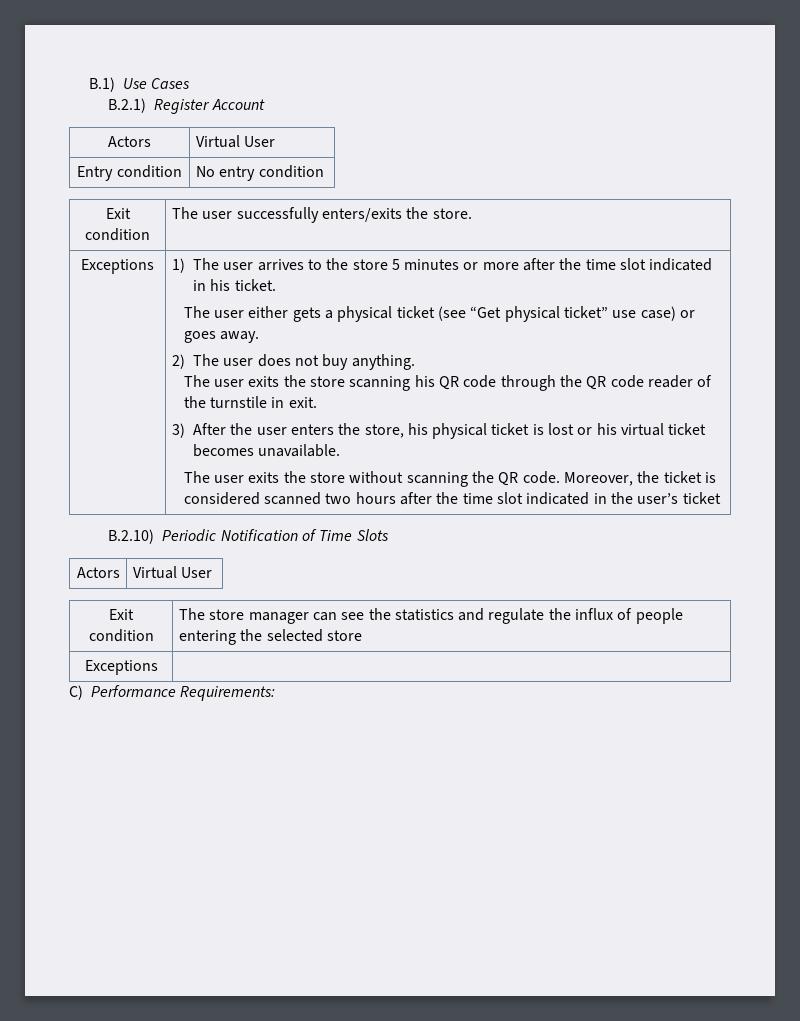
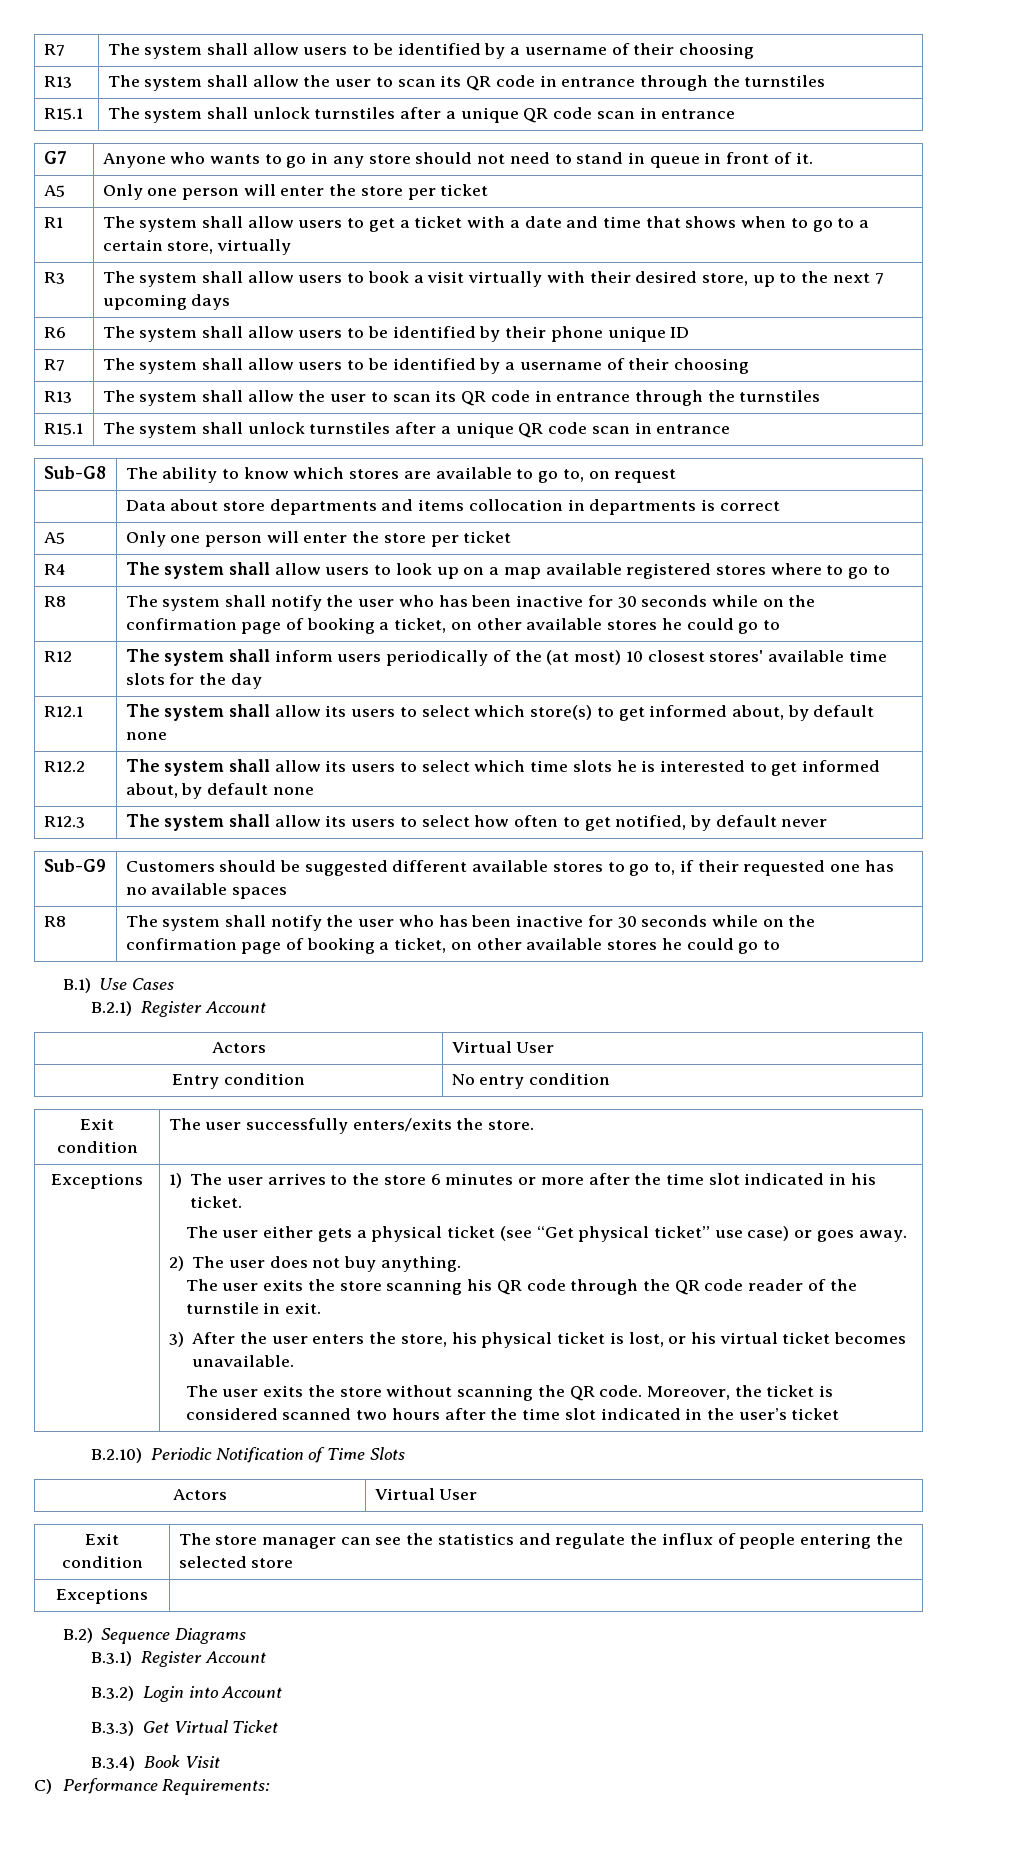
(88, 84) none -> [43,44,65,56] [107,43,754,59] [43,76,72,88] [107,75,826,91] [43,108,83,120] [107,107,736,123] [43,151,67,164] [102,152,813,168] [43,185,65,197] [102,184,489,200] [43,217,63,228] [102,216,870,232] [102,239,291,255] [43,272,65,284] [102,271,884,287] [102,294,231,310] [43,327,66,338] [102,326,690,342] [43,359,65,371] [102,358,749,374] [43,391,72,403] [102,390,821,406] [43,423,83,435] [102,422,731,438] [43,466,106,479] [125,467,677,483] [125,499,780,515] [43,532,65,544] [125,531,512,547] [43,564,66,575] [125,562,890,579] [43,596,66,607] [125,595,816,611] [125,618,780,634] [43,651,72,662] [125,649,887,666] [125,673,262,689] [43,706,83,717] [125,704,875,721] [125,732,167,740] [43,761,85,772] [125,759,881,776] [125,783,314,799] [43,816,85,828] [125,814,828,831] [43,859,106,872] [125,860,894,876] [125,883,287,899] [43,916,66,927] [125,915,816,931] [125,938,780,954] R7 | The system shall allow users to be identified by a username of their choosing // R13 | The system shall allow the user to scan its QR code in entrance through the turnstiles // R15.1 | The system shall unlock turnstiles after a unique QR code scan in entrance // G7 | Anyone who wants to go in any store should not need to stand in queue in front of it. // A5 | Only one person will enter the store per ticket // R1 | The system shall allow users to get a ticket with a date and time that shows when to go to a certain store, virtually // R3 | The system shall allow users to book a visit virtually with their desired store, up to the next 7 upcoming days // R6 | The system shall allow users to be identified by their phone unique ID // R7 | The system shall allow users to be identified by a username of their choosing // R13 | The system shall allow the user to scan its QR code in entrance through the turnstiles // R15.1 | The system shall unlock turnstiles after a unique QR code scan in entrance // Sub-G8 | The ability to know which stores are available to go to, on request // | Data about store departments and items collocation in departments is correct // A5 | Only one person will enter the store per ticket // R4 | The system shall allow users to look up on a map available registered stores where to go to // R8 | The system shall notify the user who has been inactive for 30 seconds while on the confirmation page of booking a ticket, on other available stores he could go to // R12 | The system shall inform users periodically of the (at most) 10 closest stores' available time slots for the day // R12.1 | The system shall allow its users to select which store(s) to get informed about, by default none // R12.2 | The system shall allow its users to select which time slots he is interested to get informed about, by default none // R12.3 | The system shall allow its users to select how often to get notified, by default never // Sub-G9 | Customers should be suggested different available stores to go to, if their requested one has no available spaces // R8 | The system shall notify the user who has been inactive for 30 seconds while on the confirmation page of booking a ticket, on other available stores he could go to //
[391,259,400,270] 5 -> [430,1174,441,1185] 6
[548,423,575,435] lost -> [628,1332,664,1347] lost,
(158, 667) none -> [62,1628,247,1644] [91,1651,266,1667] [91,1686,283,1702] [91,1720,279,1736] [91,1755,220,1771] // B.2) Sequence Diagrams // B.3.1) Register Account // B.3.2) Login into Account // B.3.3) Get Virtual Ticket // B.3.4) Book Visit

